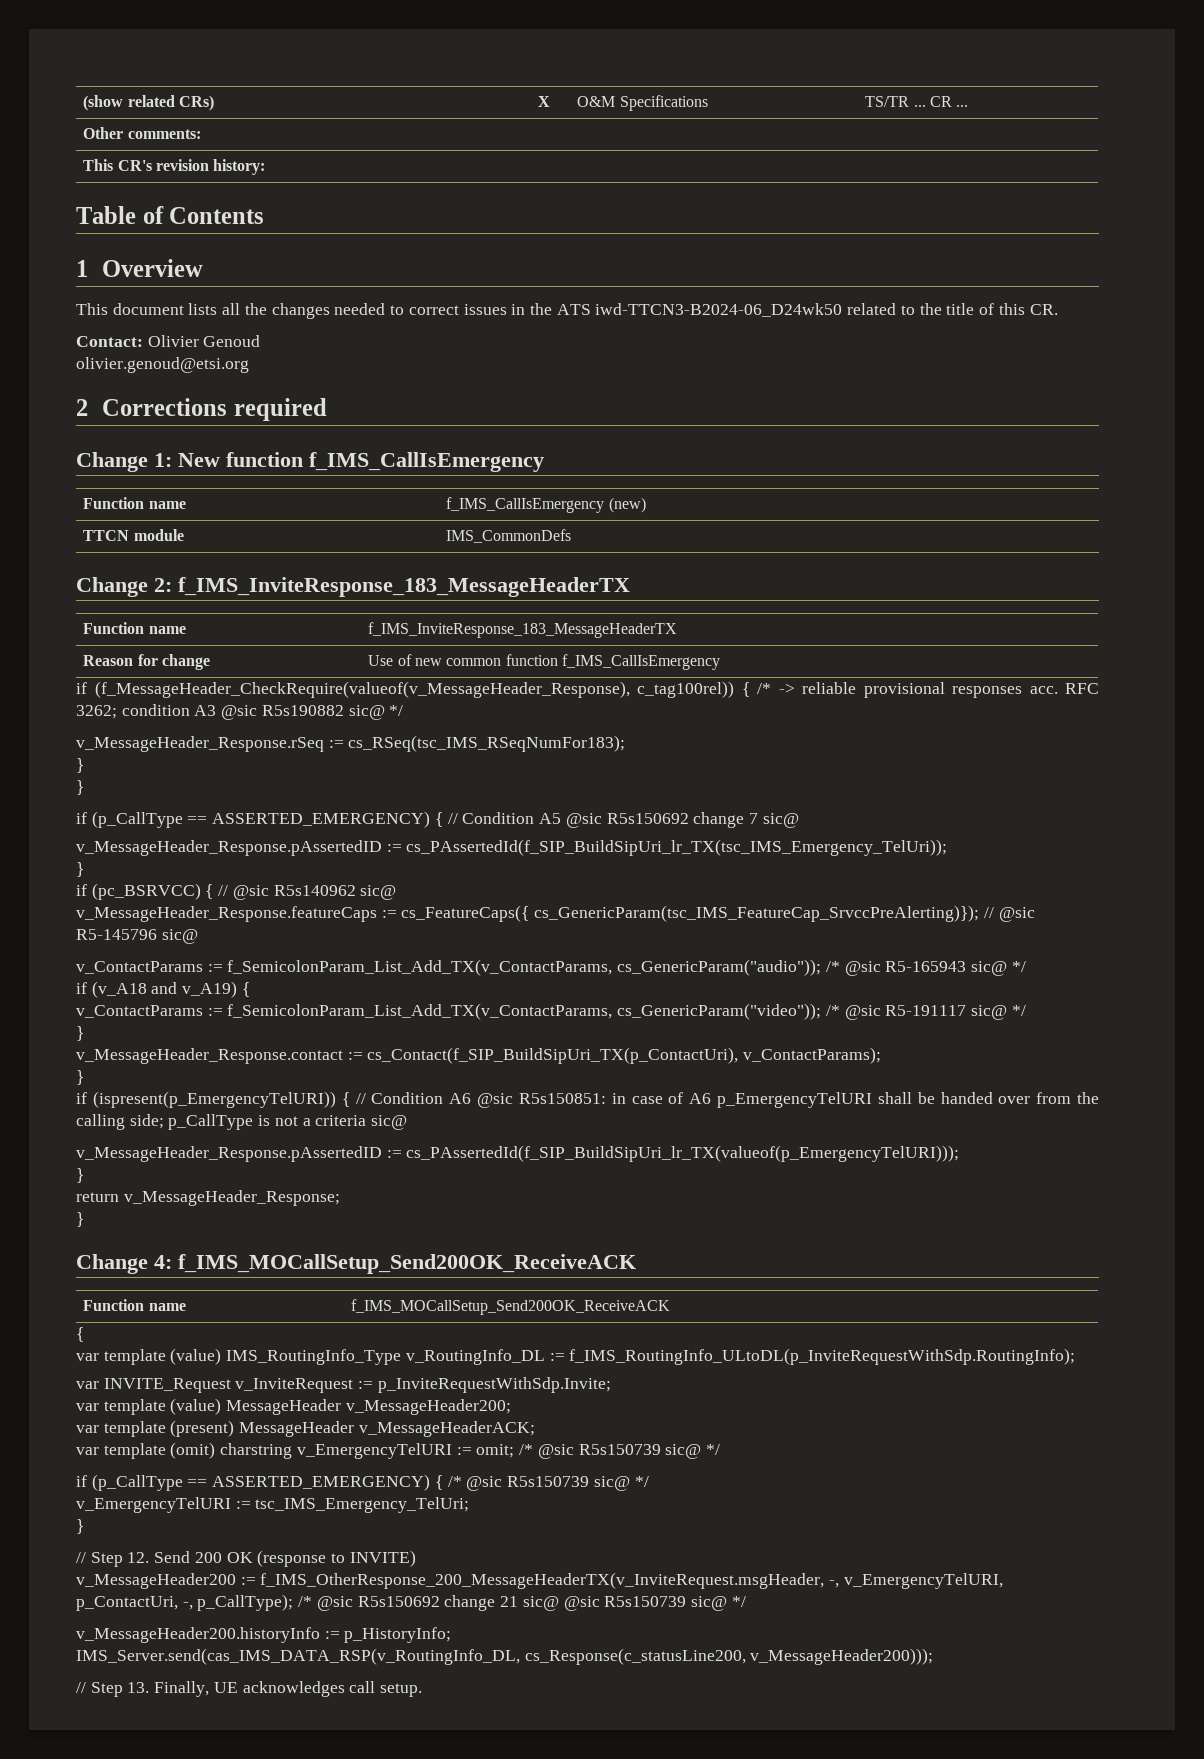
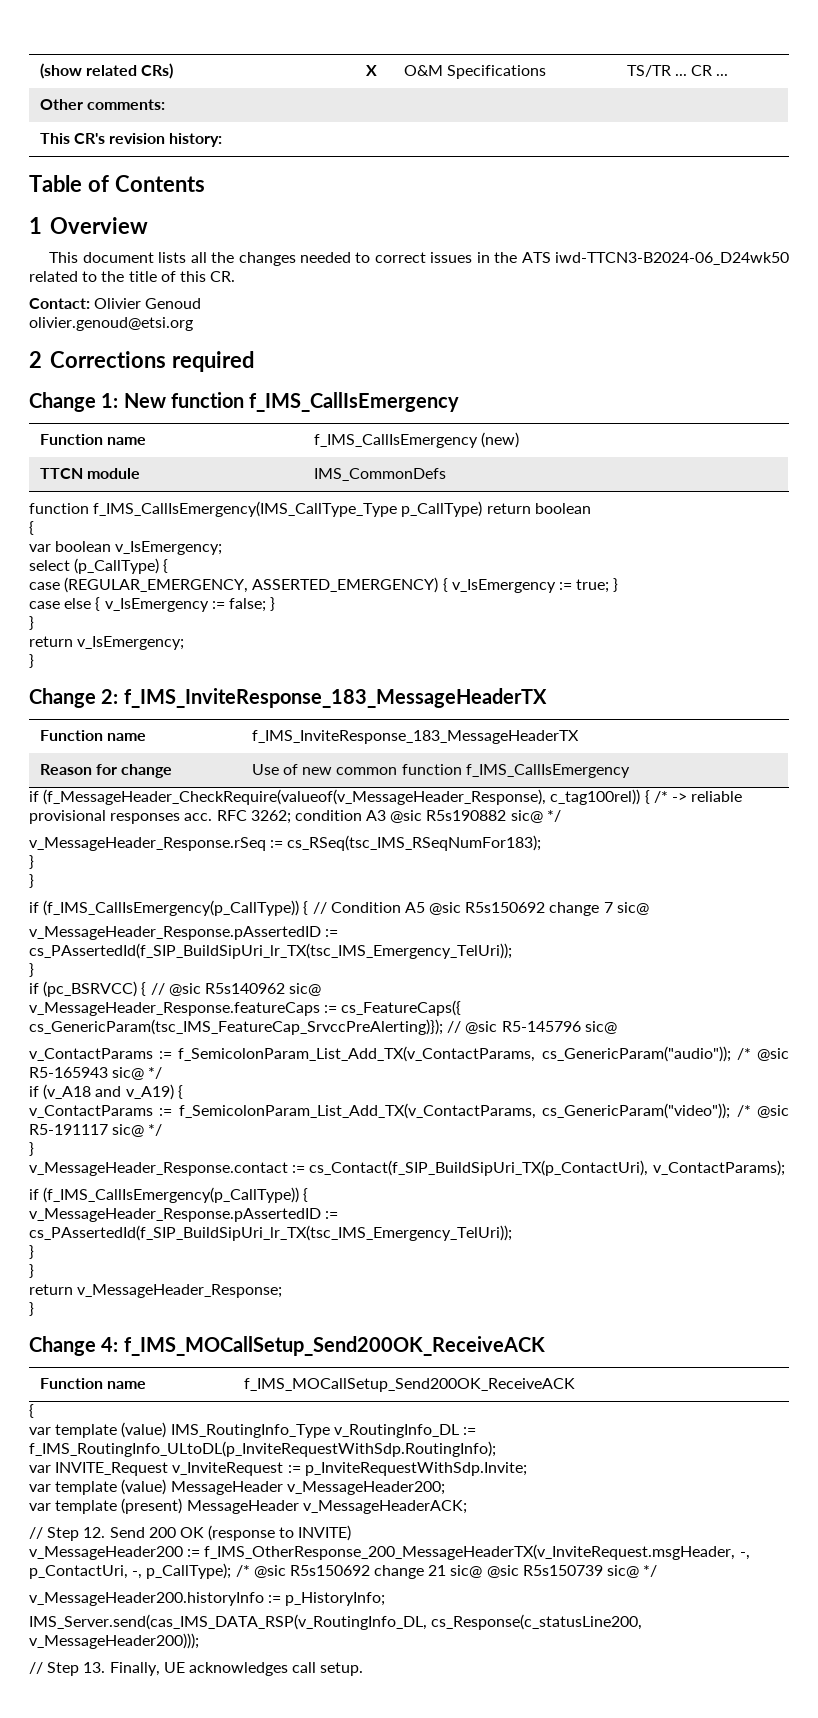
(572, 536) none -> [29,501,591,517] [29,521,34,535] [29,541,223,555] [29,558,169,574] [29,577,619,593] [29,597,276,612] [29,616,34,630] [29,636,185,650] [29,654,34,668] // function f_IMS_CallIsEmergency(IMS_CallType_Type p_CallType) return boolean // { // var boolean v_IsEmergency; // select (p_CallType) { // case (REGULAR_EMERGENCY, ASSERTED_EMERGENCY) { v_IsEmergency := true; } // case else { v_IsEmergency := false; } // } // return v_IsEmergency; // }
[91,811,431,828] (p_CallType == ASSERTED_EMERGENCY) -> [43,900,300,916] (f_IMS_CallIsEmergency(p_CallType))
[76,1070,84,1085] [76,1091,1100,1108] [76,1114,408,1130] [76,1145,960,1162] // } // if (ispresent(p_EmergencyTelURI)) { // Condition A6 @sic R5s150851: in case of A6 p_EmergencyTelURI shall be handed over from the calling side; p_CallType is not a criteria sic@ // v_MessageHeader_Response.pAssertedID := cs_PAssertedId(f_SIP_BuildSipUri_lr_TX(valueof(p_EmergencyTelURI))); -> [29,1187,309,1203] [29,1208,339,1222] [29,1225,512,1241] [29,1245,34,1259] // if (f_IMS_CallIsEmergency(p_CallType)) { // v_MessageHeader_Response.pAssertedID := cs_PAssertedId(f_SIP_BuildSipUri_lr_TX(tsc_IMS_Emergency_TelUri)); // }
[76,1442,720,1459] [76,1474,649,1491] [76,1497,470,1513] [76,1519,84,1534] // var template (omit) charstring v_EmergencyTelURI := omit; /* @sic R5s150739 sic@ */ // if (p_CallType == ASSERTED_EMERGENCY) { /* @sic R5s150739 sic@ */ // v_EmergencyTelURI := tsc_IMS_Emergency_TelUri; // } -> (467, 1507) none
[843,1573,1003,1589] v_EmergencyTelURI, -> (750, 1556) none

